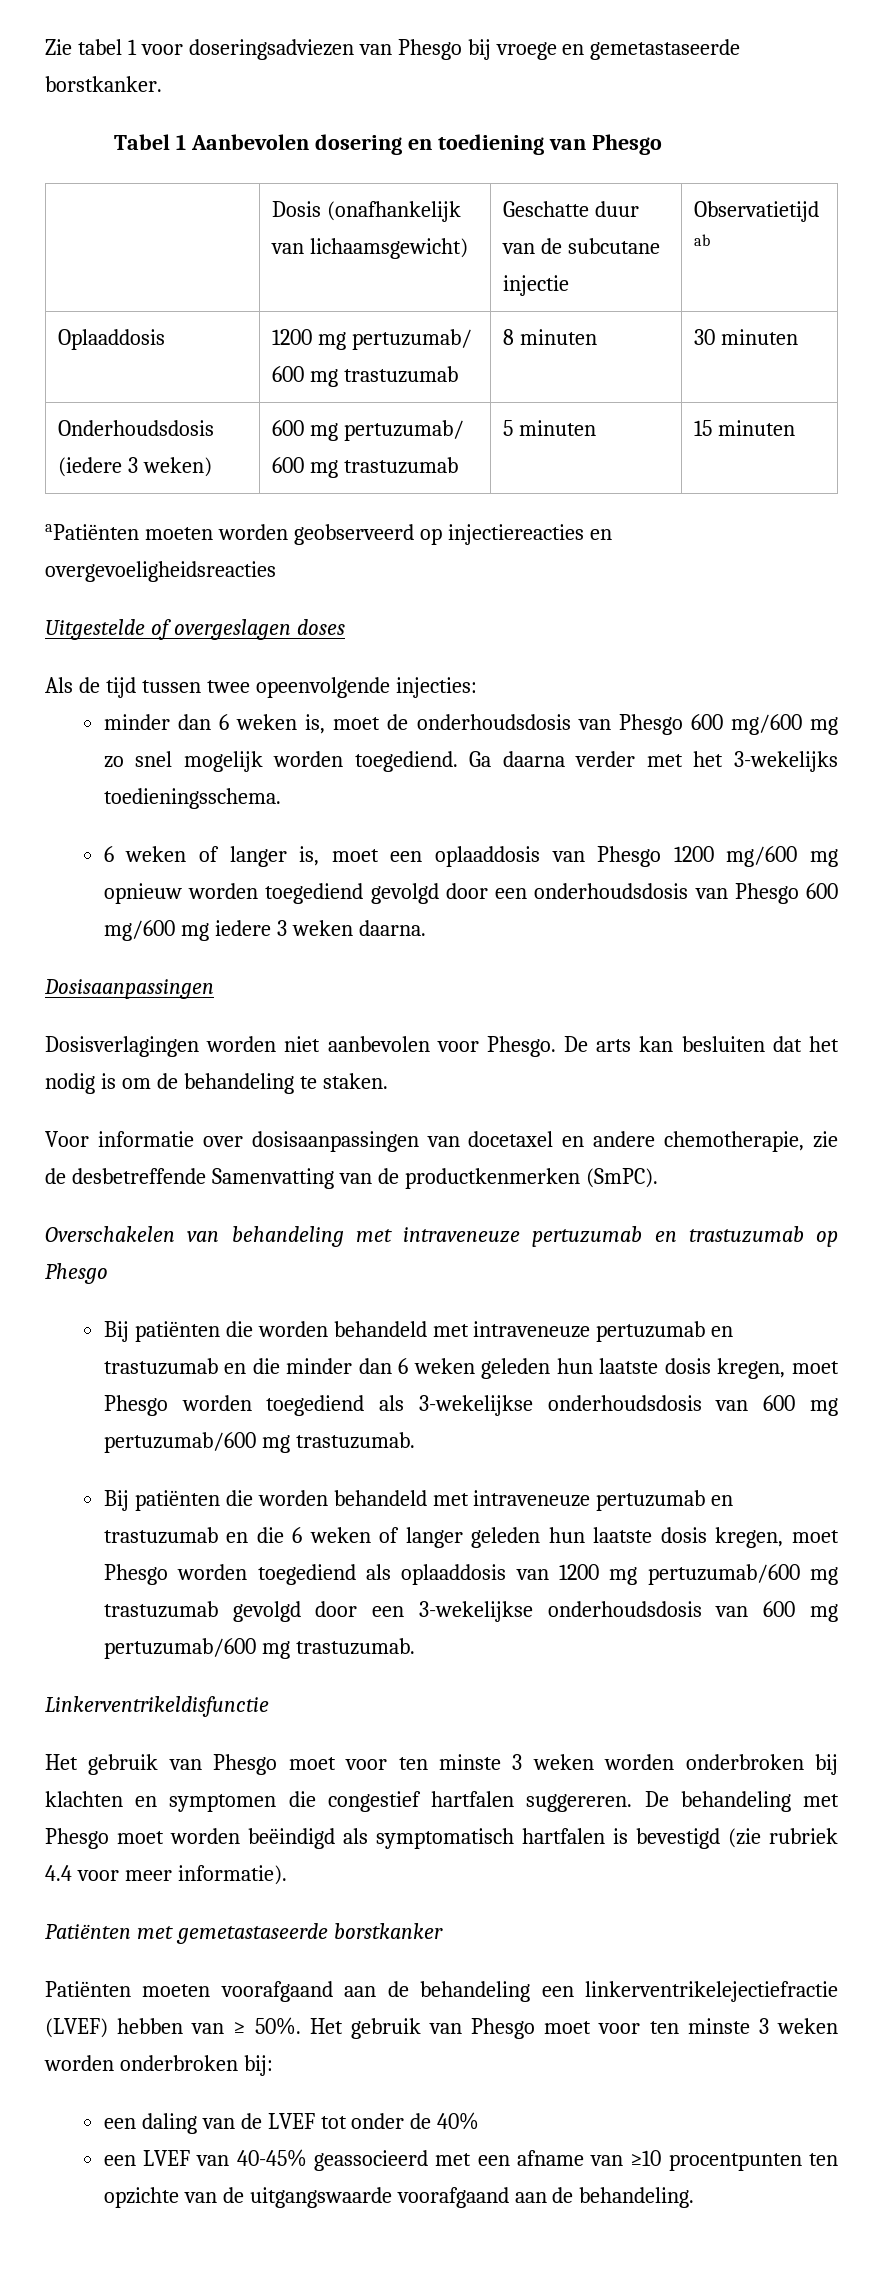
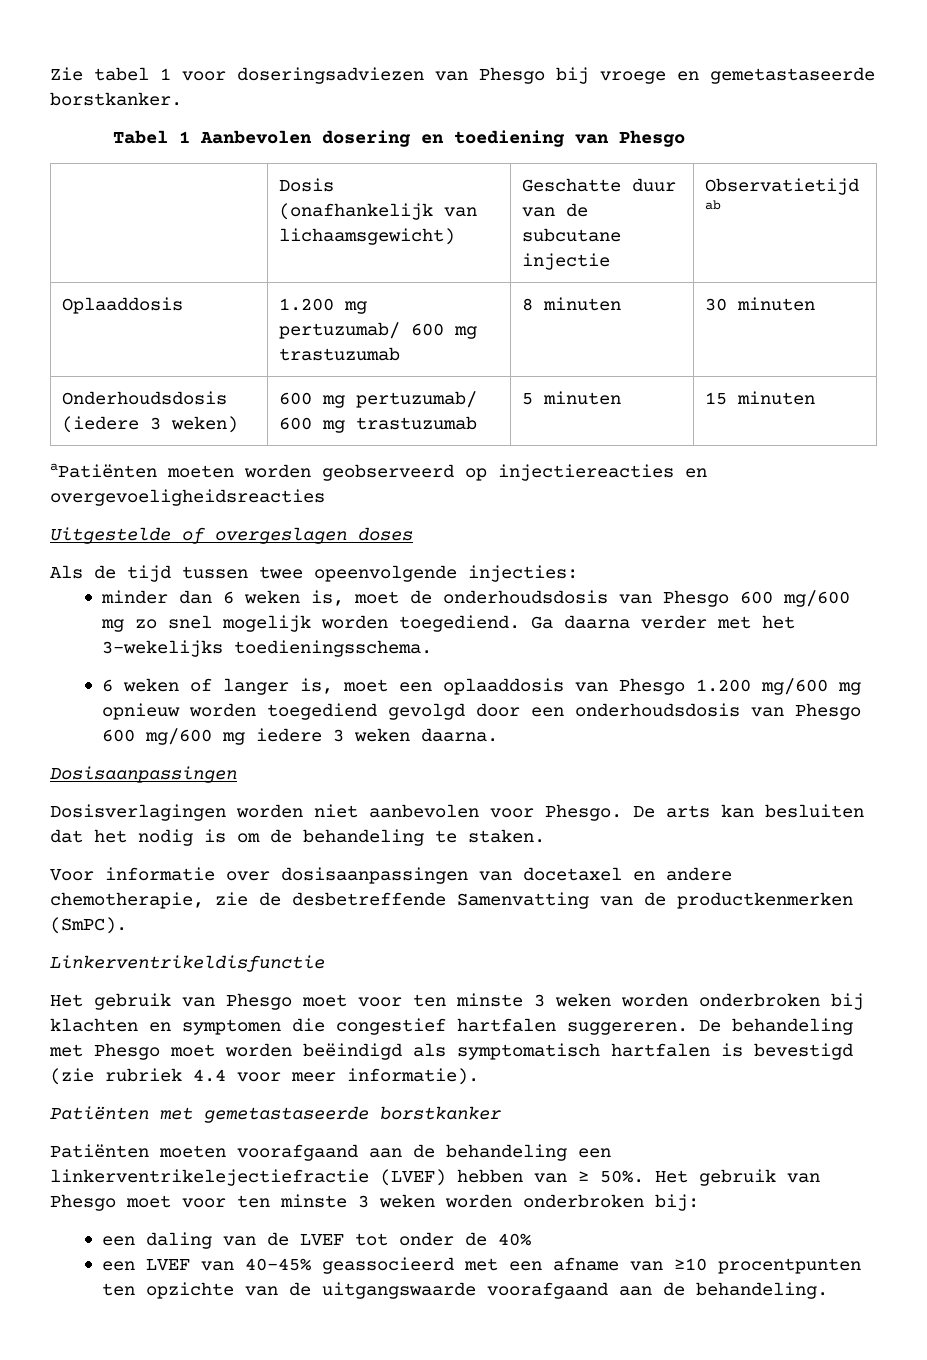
[271,329,312,345] 1200 -> [279,298,335,311] 1.200
[673,846,714,862] 1200 -> [696,679,752,692] 1.200
[45,1226,838,1247] [45,1263,108,1284] [103,1321,734,1342] [103,1358,839,1379] [103,1395,839,1416] [103,1432,415,1453] [103,1490,734,1511] [103,1527,839,1548] [103,1564,838,1585] [103,1601,839,1622] [103,1638,415,1659] // Overschakelen van behandeling met intraveneuze pertuzumab en trastuzumab op Phesgo // Bij patiënten die worden behandeld met intraveneuze pertuzumab en trastuzumab en die minder dan 6 weken geleden hun laatste dosis kregen, moet Phesgo worden toegediend als 3-wekelijkse onderhoudsdosis van 600 mg pertuzumab/600 mg trastuzumab. // Bij patiënten die worden behandeld met intraveneuze pertuzumab en trastuzumab en die 6 weken of langer geleden hun laatste dosis kregen, moet Phesgo worden toegediend als oplaaddosis van 1200 mg pertuzumab/600 mg trastuzumab gevolgd door een 3-wekelijkse onderhoudsdosis van 600 mg pertuzumab/600 mg trastuzumab. -> (127, 925) none

